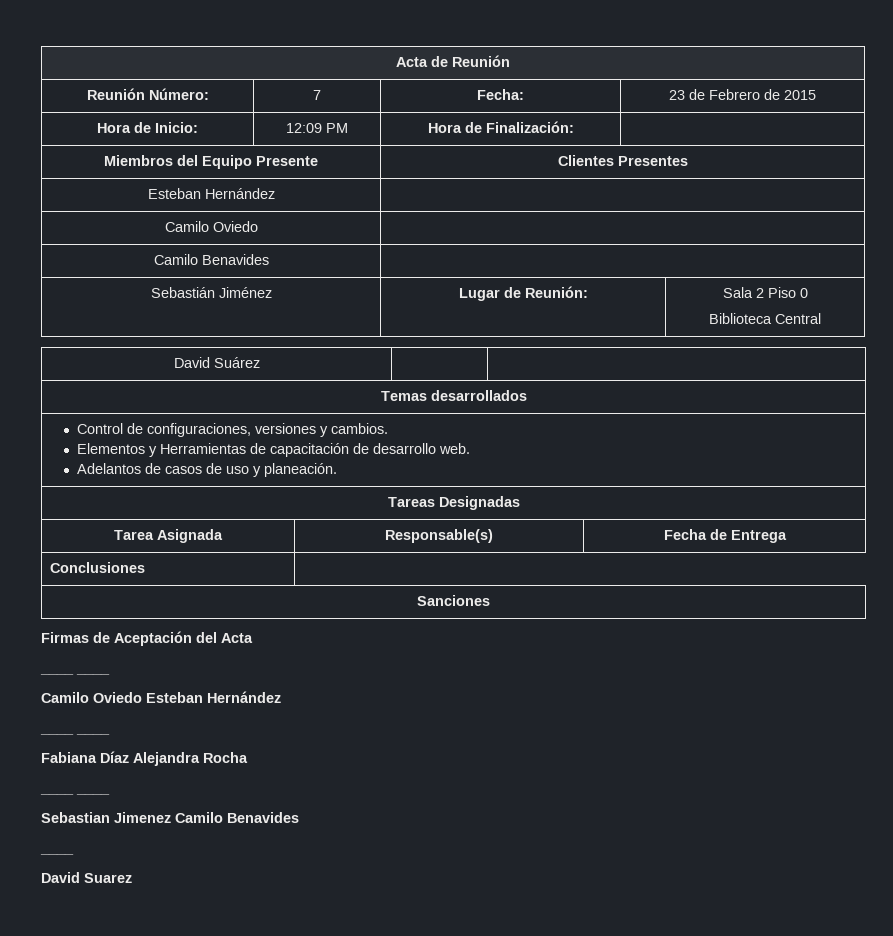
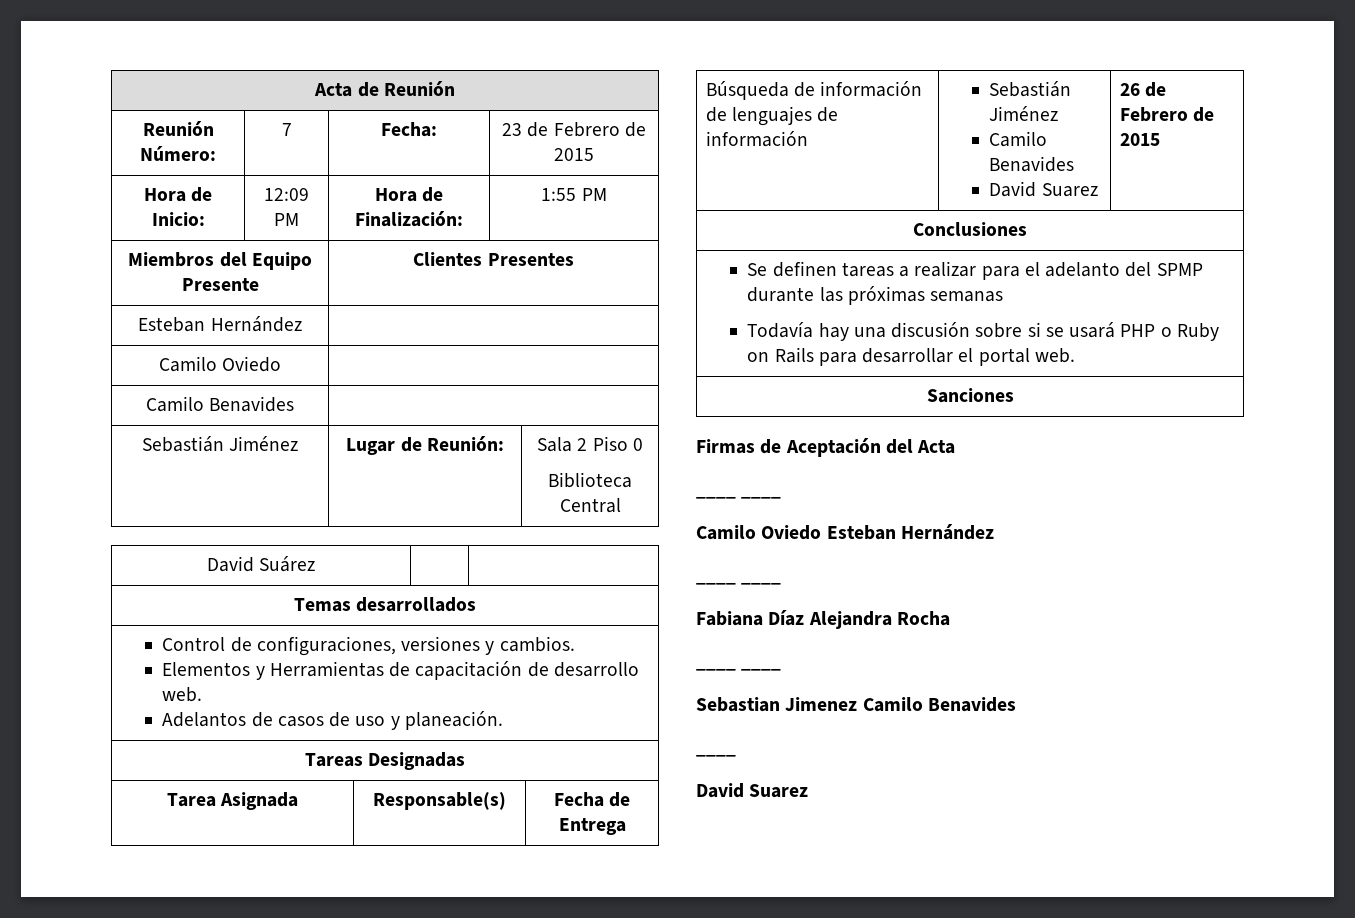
(574, 127) none -> [541,188,607,201] 1:55 PM
[49,562,145,573] Conclusiones -> [705,81,923,100] [705,106,839,126] [705,131,808,147] [989,81,1072,97] [989,106,1059,121] [989,131,1048,147] [989,156,1075,172] [989,181,1098,197] [1119,82,1166,97] [1119,107,1214,122] [1119,133,1160,146] [913,222,1027,236] [747,261,1203,280] [747,286,1004,305] [747,322,1220,341] [747,347,1075,366] Búsqueda de información de lenguajes de información | Sebastián Jiménez // Camilo Benavides // David Suarez | 26 de Febrero de 2015 // Conclusiones // Se definen tareas a realizar para el adelanto del SPMP durante las próximas semanas // Todavía hay una discusión sobre si se usará PHP o Ruby on Rails para desarrollar el portal web.

